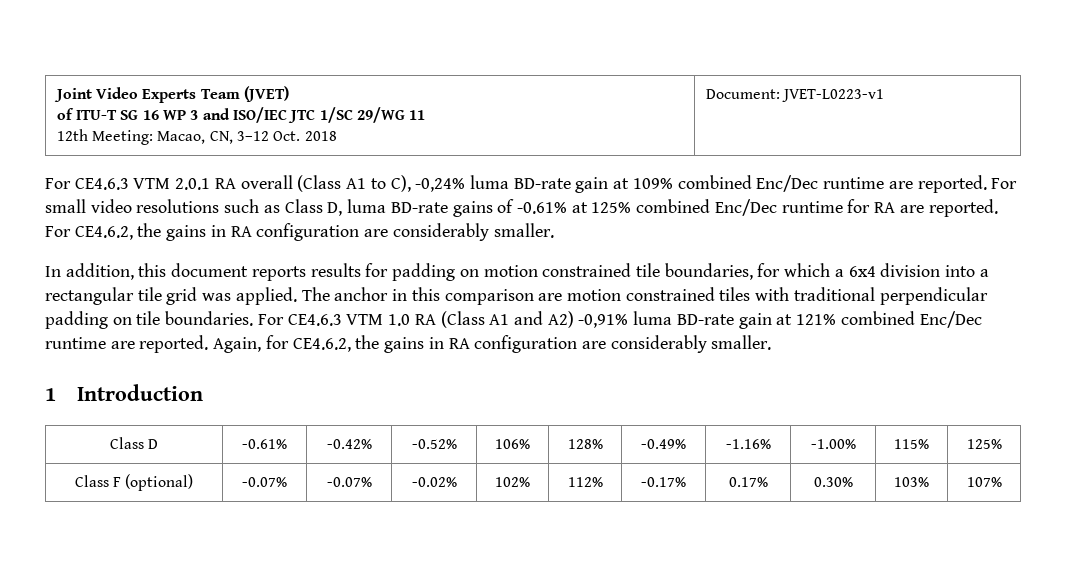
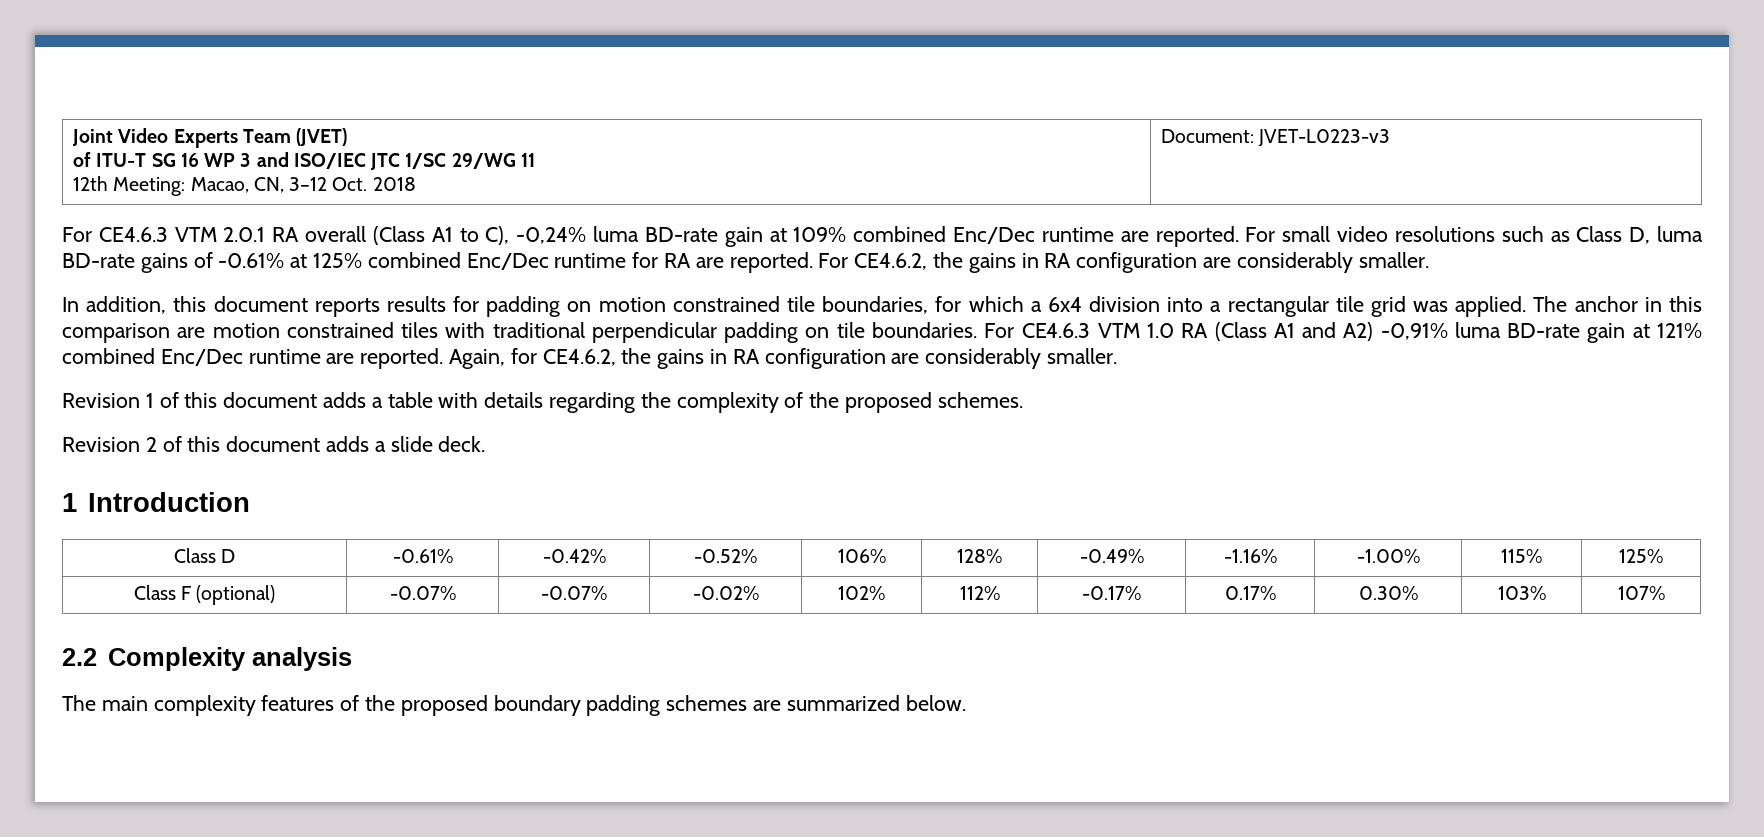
[782,89,885,102] JVET-L0223-v1 -> [1258,129,1391,147] JVET-L0223-v3
(772, 342) none -> [62,392,1023,413] [62,436,486,452] // Revision 1 of this document adds a table with details regarding the complexity of the proposed schemes. // Revision 2 of this document adds a slide deck.
(1002, 482) none -> [62,647,352,671] [62,695,966,716] // 2.2 Complexity analysis // The main complexity features of the proposed boundary padding schemes are summarized below.

